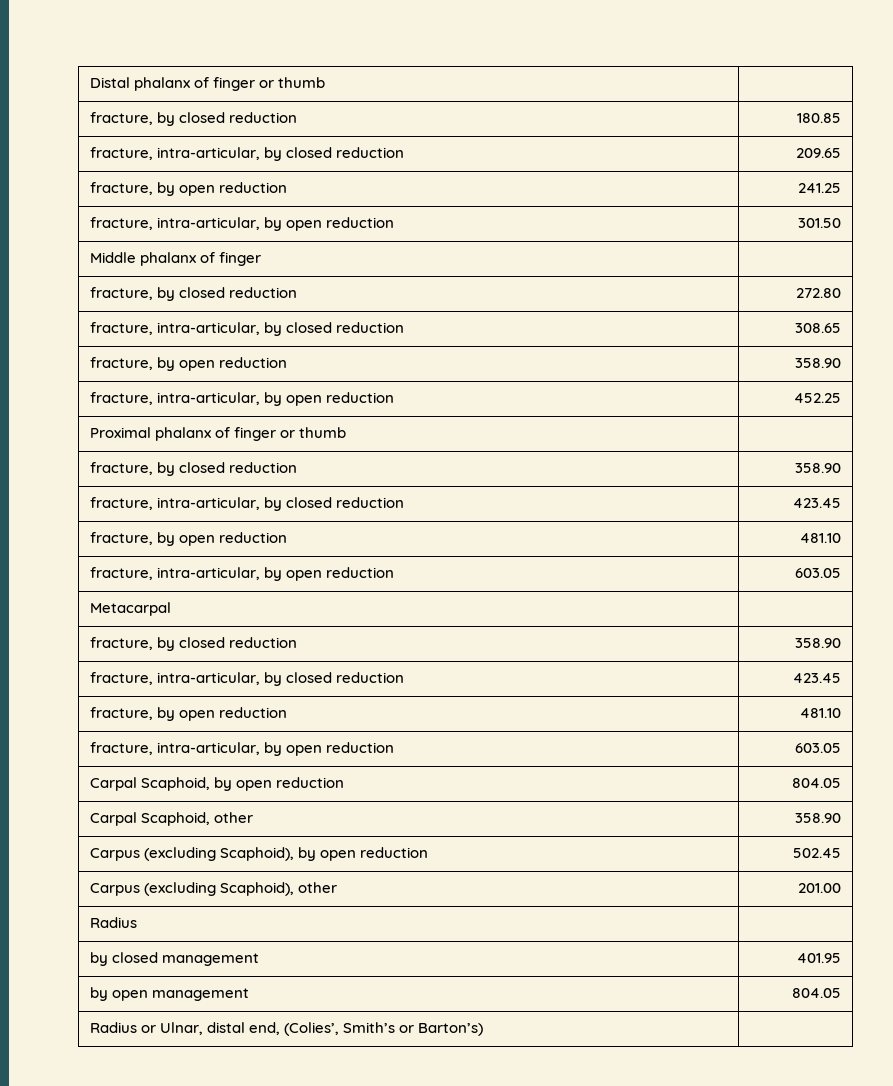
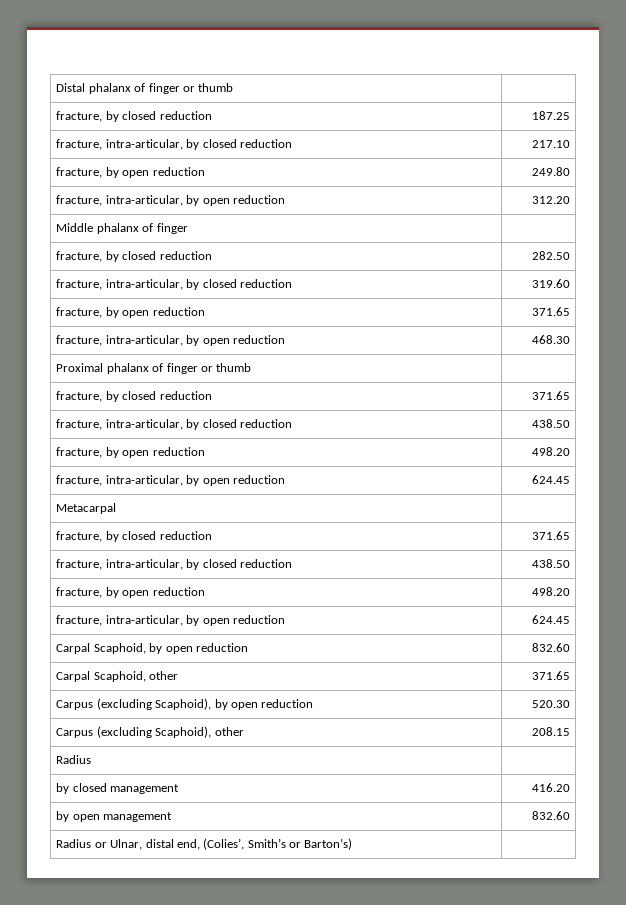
[797,113,842,123] [89,147,404,161] [796,148,842,158] [89,182,287,196] [798,183,842,193] [89,217,394,231] [798,218,842,228] 180.85 // fracture, intra-articular, by closed reduction | 209.65 // fracture, by open reduction | 241.25 // fracture, intra-articular, by open reduction | 301.50 -> [531,111,570,120] [56,139,292,150] [531,140,570,148] [56,167,205,178] [531,167,570,176] [56,195,285,206] [531,196,570,204] 187.25 // fracture, intra-articular, by closed reduction | 217.10 // fracture, by open reduction | 249.80 // fracture, intra-articular, by open reduction | 312.20
[796,288,842,298] [89,322,404,336] [795,323,842,333] [89,357,287,371] [795,358,842,368] [89,392,394,406] [794,393,842,403] 272.80 // fracture, intra-articular, by closed reduction | 308.65 // fracture, by open reduction | 358.90 // fracture, intra-articular, by open reduction | 452.25 -> [531,251,570,260] [56,279,292,290] [531,279,570,288] [56,307,205,318] [531,307,570,316] [56,335,285,346] [531,335,570,344] 282.50 // fracture, intra-articular, by closed reduction | 319.60 // fracture, by open reduction | 371.65 // fracture, intra-articular, by open reduction | 468.30
[795,463,842,473] [89,497,404,511] [793,498,842,508] [89,532,287,546] [800,533,842,543] [89,567,394,581] [795,568,842,578] 358.90 // fracture, intra-articular, by closed reduction | 423.45 // fracture, by open reduction | 481.10 // fracture, intra-articular, by open reduction | 603.05 -> [531,391,570,400] [56,419,292,430] [531,419,570,428] [56,447,205,458] [531,447,570,456] [56,475,285,486] [531,475,570,484] 371.65 // fracture, intra-articular, by closed reduction | 438.50 // fracture, by open reduction | 498.20 // fracture, intra-articular, by open reduction | 624.45
[795,638,842,648] [89,672,404,686] [793,673,842,683] [89,707,287,721] [800,708,842,718] [89,742,394,756] [795,743,842,753] 358.90 // fracture, intra-articular, by closed reduction | 423.45 // fracture, by open reduction | 481.10 // fracture, intra-articular, by open reduction | 603.05 -> [531,531,570,540] [56,559,292,570] [531,559,570,568] [56,587,205,598] [531,587,570,596] [56,615,285,626] [531,615,570,624] 371.65 // fracture, intra-articular, by closed reduction | 438.50 // fracture, by open reduction | 498.20 // fracture, intra-articular, by open reduction | 624.45
[792,778,842,788] 804.05 -> [531,643,570,652] 832.60
[795,813,842,823] 358.90 -> [531,671,570,680] 371.65
[793,848,842,858] 502.45 -> [531,700,570,708] 520.30
[798,883,842,893] 201.00 -> [531,727,570,736] 208.15
[797,953,842,963] 401.95 -> [531,783,570,792] 416.20
[792,988,842,998] 804.05 -> [531,811,570,820] 832.60

